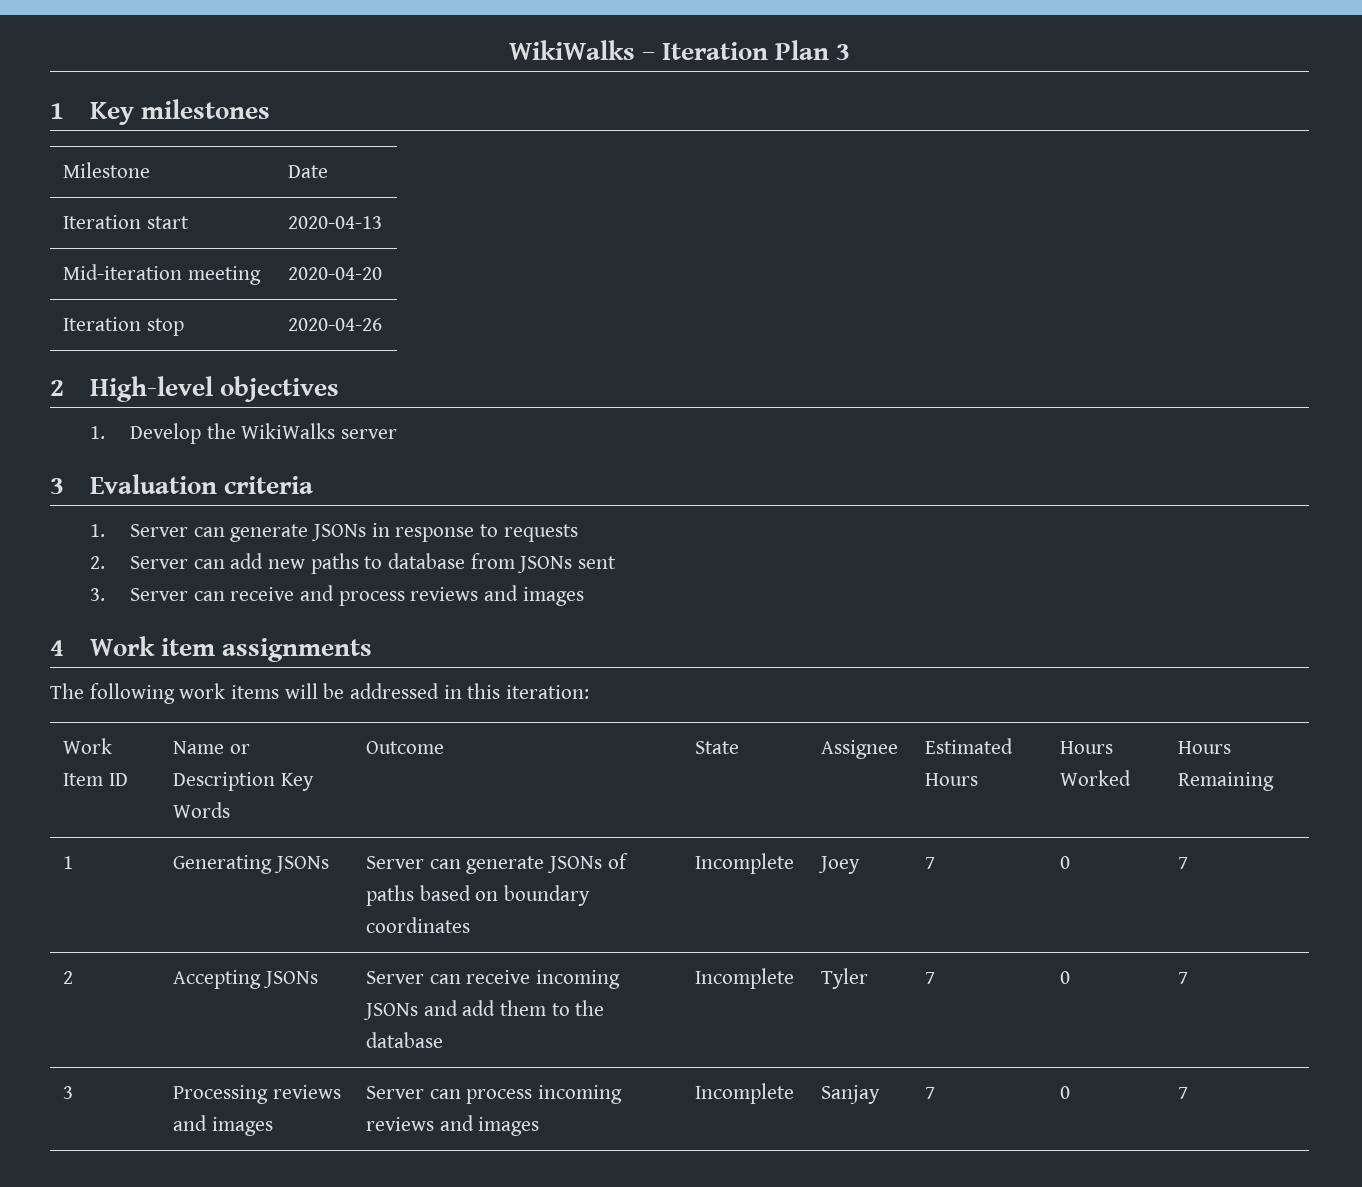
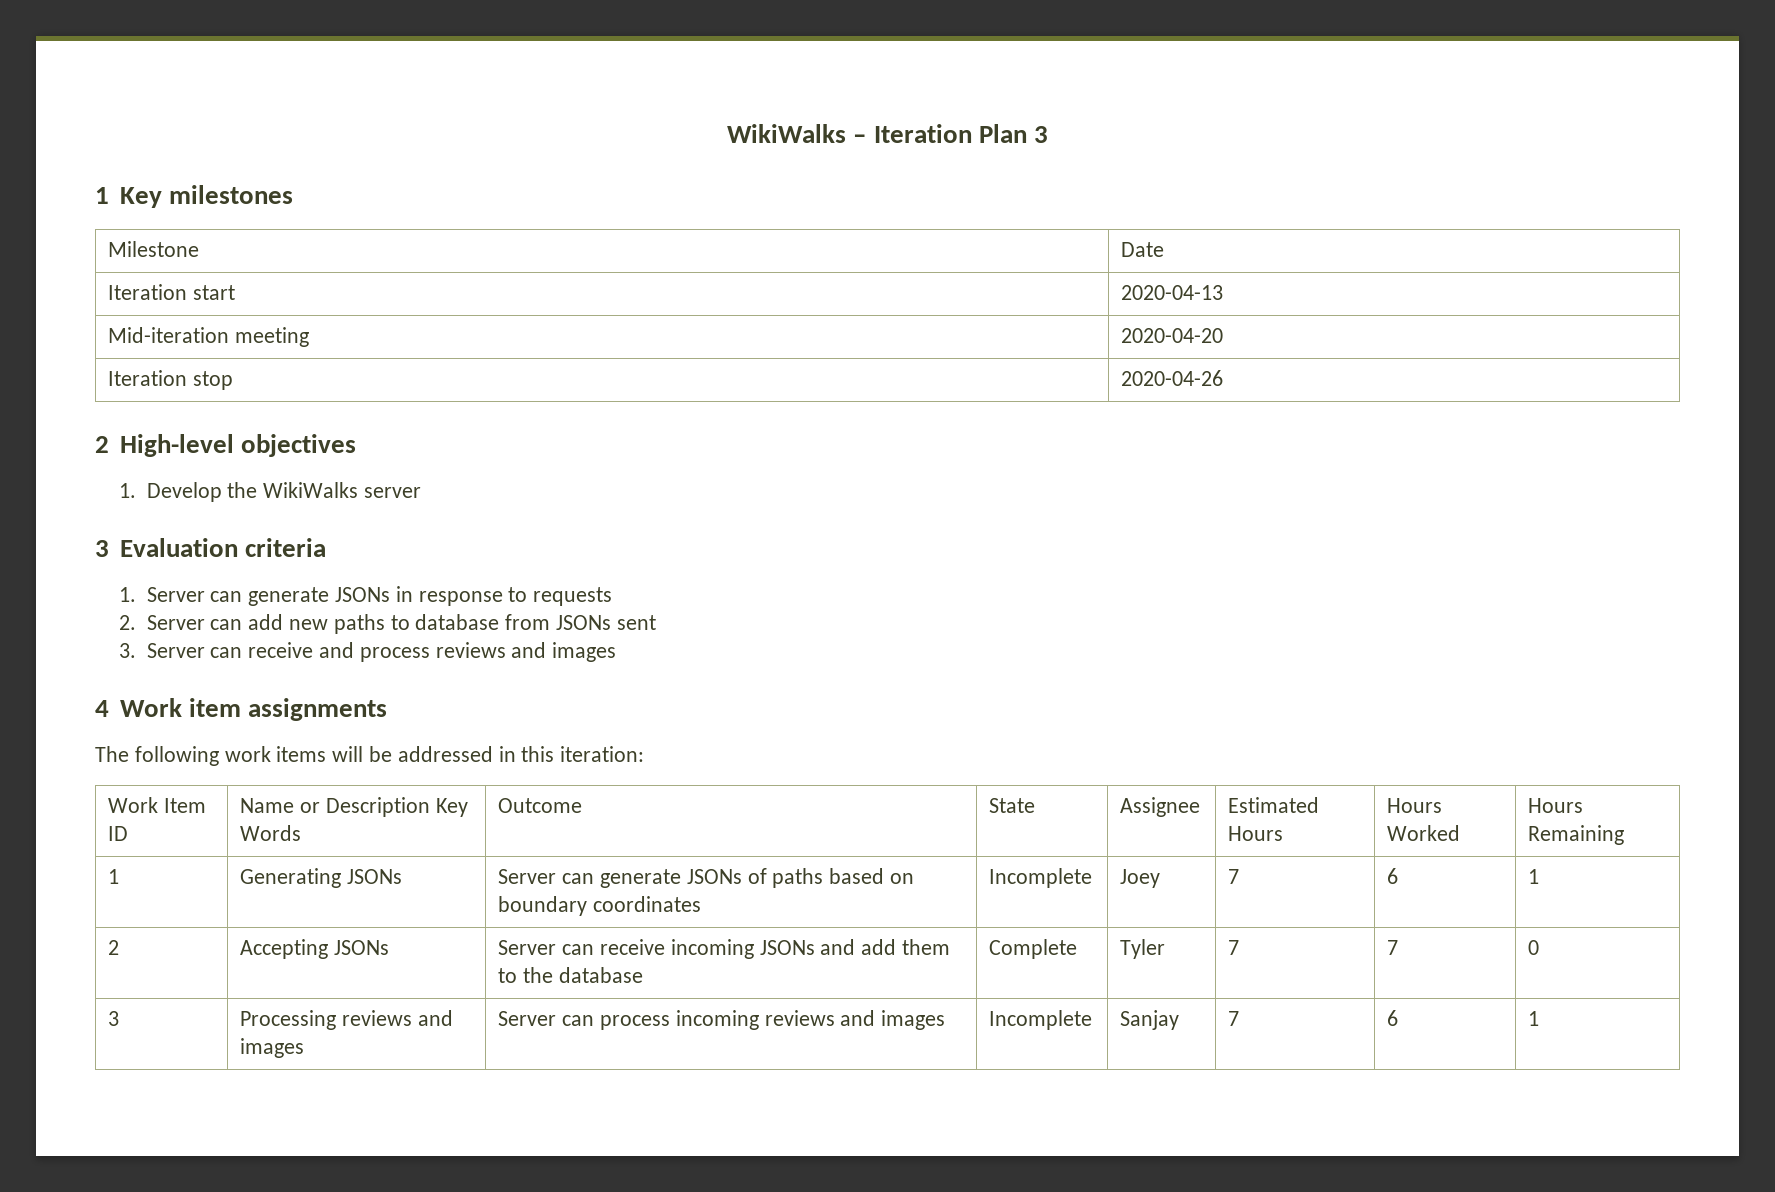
[1060,856,1071,869] [1178,857,1189,869] 0 | 7 -> [1387,868,1399,884] [1528,869,1540,884] 6 | 1
[695,968,795,989] Incomplete -> [989,939,1078,959] Complete
[1060,971,1071,984] [1178,972,1189,984] | 0 | 7 -> [1387,940,1399,955] [1528,940,1540,955] | 7 | 0
[1060,1086,1071,1099] [1178,1087,1189,1099] 0 | 7 -> [1387,1010,1399,1026] [1528,1011,1540,1026] 6 | 1

